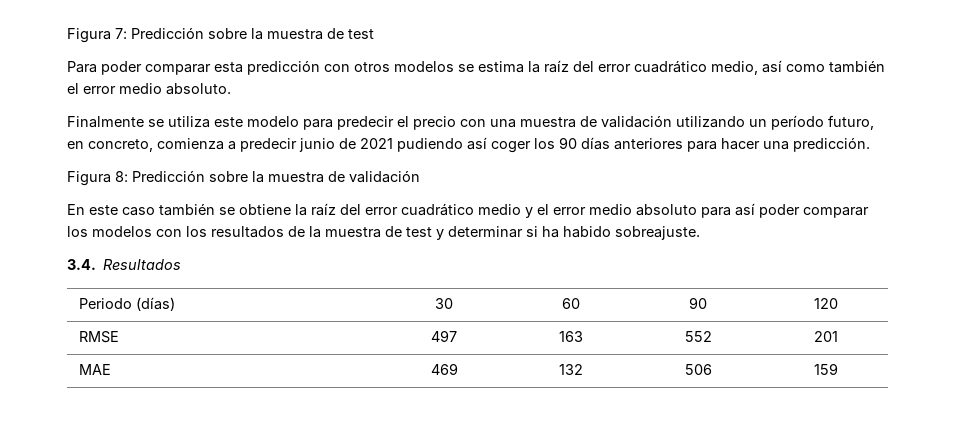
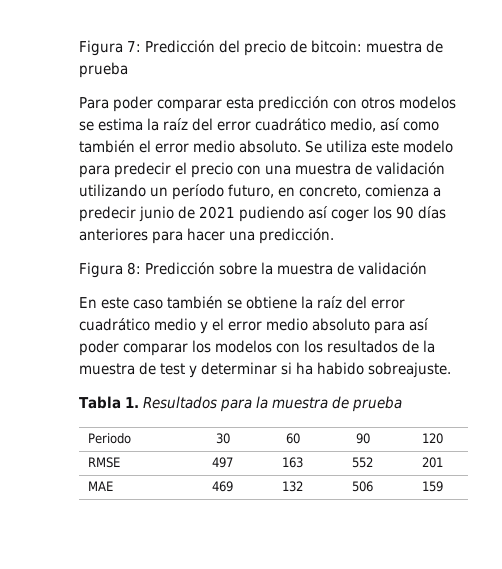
[208,28,374,40] sobre la muestra de test -> [218,40,443,56] [79,62,128,78] del precio de bitcoin: muestra de prueba
[67,116,164,128] // Finalmente se -> [305,140,322,153] Se
[67,259,96,270] 3.4. -> [79,396,139,409] Tabla 1.
(182, 264) none -> [219,396,402,412] para la muestra de prueba
[135,297,175,311] (días) -> (131, 438) none

